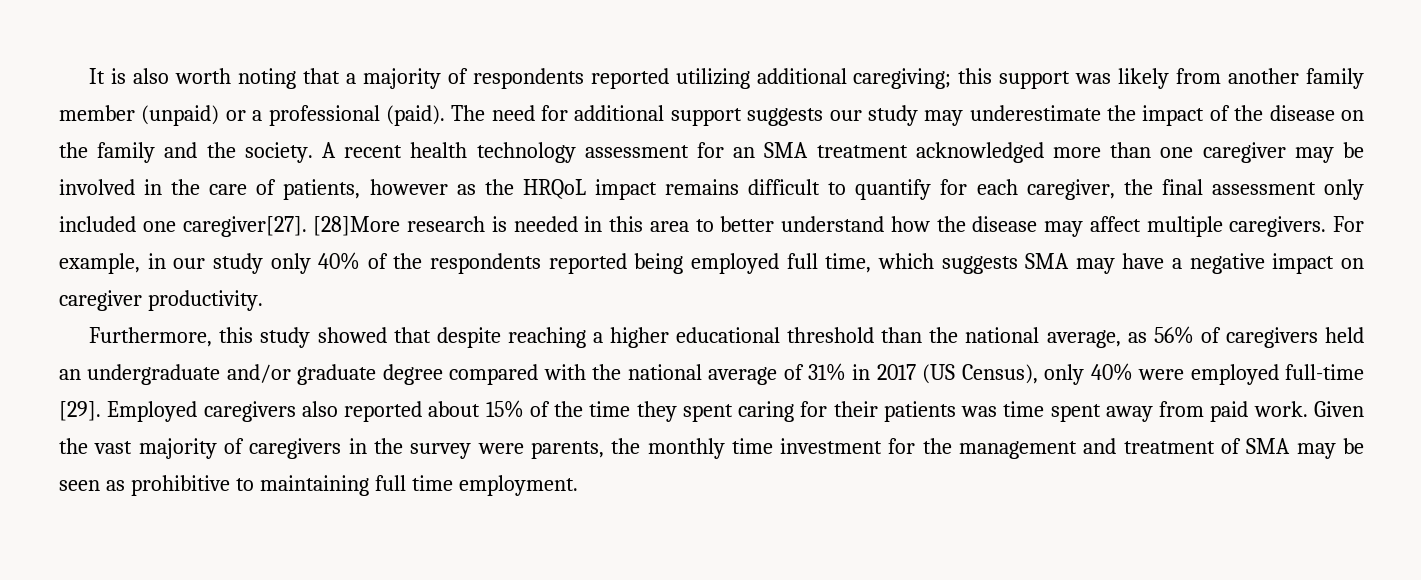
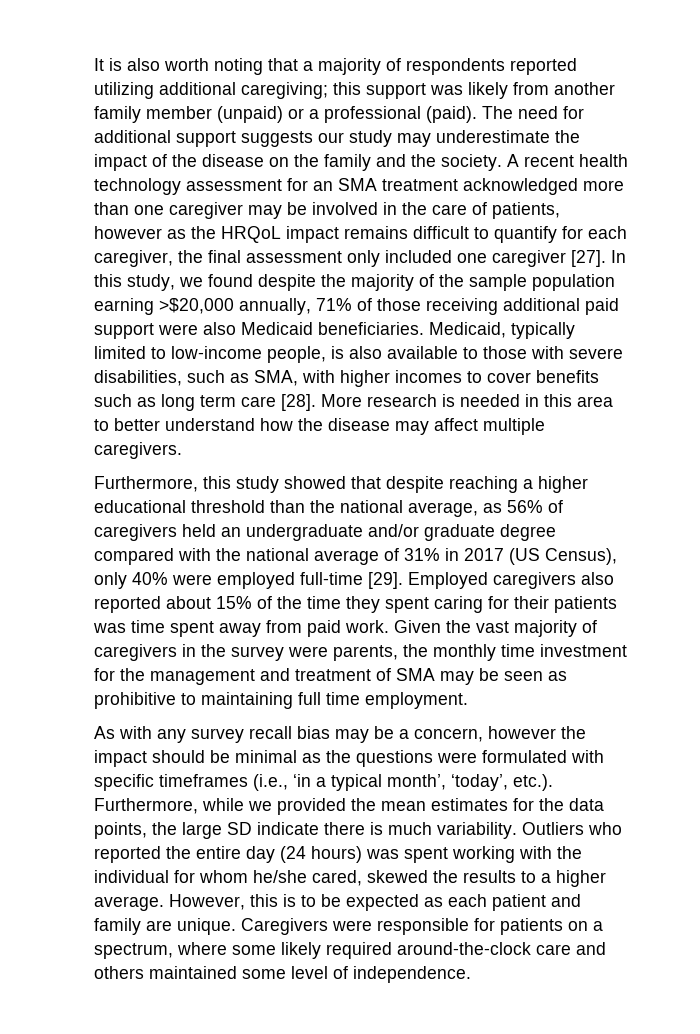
[182,216,401,237] caregiver[27]. [28]More -> [492,250,626,267] [94,274,615,291] [94,298,619,315] [94,322,575,339] [94,346,623,363] [94,370,599,387] [94,394,362,411] caregiver [27]. In this study, we found despite the majority of the sample population earning >$20,000 annually, 71% of those receiving additional paid support were also Medicaid beneficiaries. Medicaid, typically limited to low-income people, is also available to those with severe disabilities, such as SMA, with higher incomes to cover benefits such as long term care [28]. More
[1333,216,1364,232] [59,252,1365,274] [59,290,263,311] For example, in our study only 40% of the respondents reported being employed full time, which suggests SMA may have a negative impact on caregiver productivity. -> (182, 450) none
(578, 485) none -> [94,726,586,743] [94,750,604,767] [94,774,553,791] [94,798,604,815] [94,822,622,839] [94,846,582,863] [94,870,606,887] [94,894,581,911] [94,918,603,935] [94,942,606,959] [94,966,471,983] // As with any survey recall bias may be a concern, however the impact should be minimal as the questions were formulated with specific timeframes (i.e., ‘in a typical month’, ‘today’, etc.). Furthermore, while we provided the mean estimates for the data points, the large SD indicate there is much variability. Outliers who reported the entire day (24 hours) was spent working with the individual for whom he/she cared, skewed the results to a higher average. However, this is to be expected as each patient and family are unique. Caregivers were responsible for patients on a spectrum, where some likely required around-the-clock care and others maintained some level of independence.

